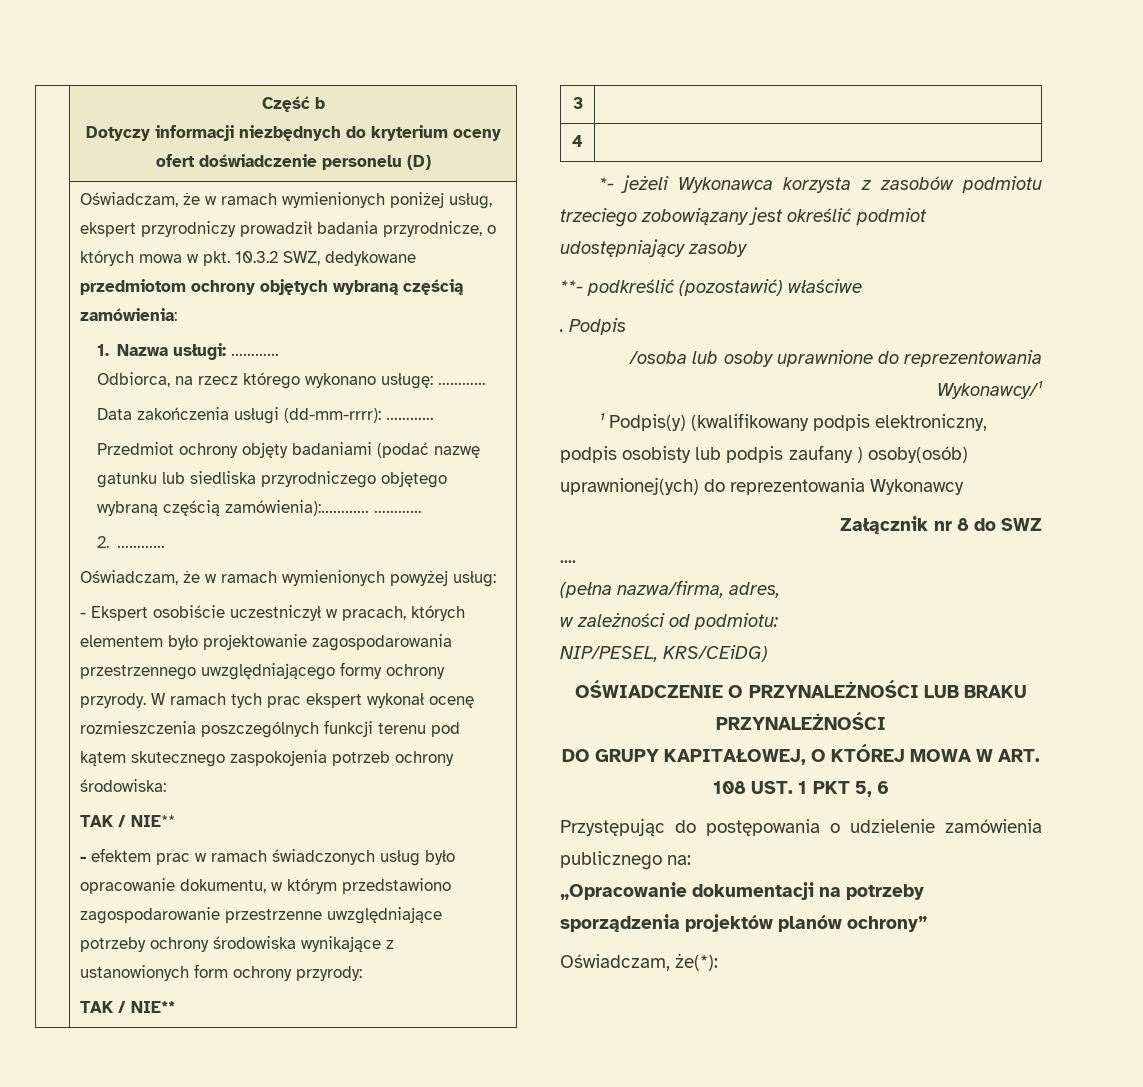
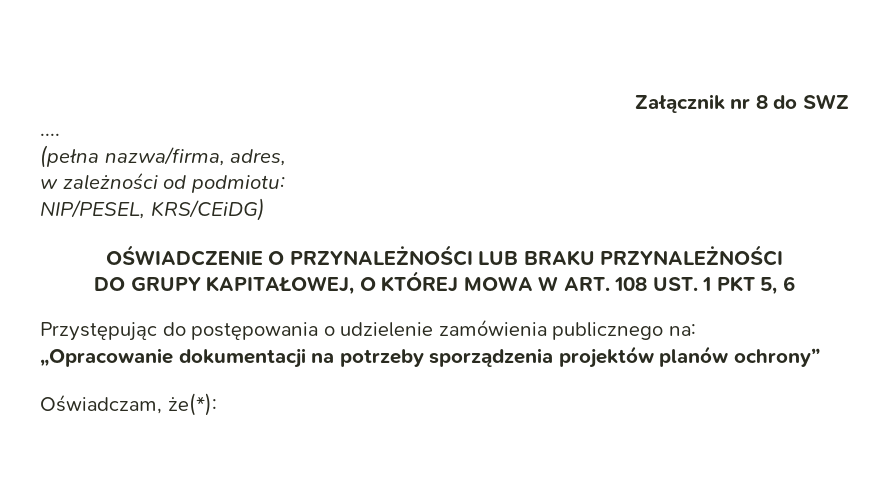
[261,96,325,112] [85,125,501,141] [155,154,431,170] [80,192,493,209] [80,221,497,237] [80,250,417,266] [80,279,464,295] [80,308,178,321] [96,343,280,360] [96,372,486,389] [96,407,434,424] [96,442,480,458] [96,471,447,488] [96,500,422,517] [96,536,166,548] [80,570,497,587] [80,605,466,621] [80,634,453,651] [80,662,446,680] [80,693,475,708] [80,720,461,738] [80,750,455,767] [80,779,167,792] [80,815,176,827] [80,848,456,866] [80,878,452,894] [80,907,443,924] [80,936,395,953] [80,964,363,981] [80,1001,176,1013] [572,97,583,109] [572,135,583,147] [598,175,1042,193] [560,207,927,227] [560,239,749,258] [560,279,863,296] [559,318,627,335] [629,350,1042,367] [937,381,1043,399] [598,413,988,431] [560,445,968,463] [560,477,965,495] | Część b // Dotyczy informacji niezbędnych do kryterium oceny ofert doświadczenie personelu (D) // | Oświadczam, że w ramach wymienionych poniżej usług, ekspert przyrodniczy prowadził badania przyrodnicze, o których mowa w pkt. 10.3.2 SWZ, dedykowane przedmiotom ochrony objętych wybraną częścią zamówienia: // 1. Nazwa usługi: ………… // Odbiorca, na rzecz którego wykonano usługę: ………… // Data zakończenia usługi (dd-mm-rrrr): ………… // Przedmiot ochrony objęty badaniami (podać nazwę gatunku lub siedliska przyrodniczego objętego wybraną częścią zamówienia):………… ………… // 2. ………… // Oświadczam, że w ramach wymienionych powyżej usług: // - Ekspert osobiście uczestniczył w pracach, których elementem było projektowanie zagospodarowania przestrzennego uwzględniającego formy ochrony przyrody. W ramach tych prac ekspert wykonał ocenę rozmieszczenia poszczególnych funkcji terenu pod kątem skutecznego zaspokojenia potrzeb ochrony środowiska: // TAK / NIE** // - efektem prac w ramach świadczonych usług było opracowanie dokumentu, w którym przedstawiono zagospodarowanie przestrzenne uwzględniające potrzeby ochrony środowiska wynikające z ustanowionych form ochrony przyrody: // TAK / NIE** // 3 | // 4 | // *- jeżeli Wykonawca korzysta z zasobów podmiotu trzeciego zobowiązany jest określić podmiot udostępniający zasoby // **- podkreślić (pozostawić) właściwe // . Podpis // /osoba lub osoby uprawnione do reprezentowania Wykonawcy/¹ // ¹ Podpis(y) (kwalifikowany podpis elektroniczny, podpis osobisty lub podpis zaufany ) osoby(osób) uprawnionej(ych) do reprezentowania Wykonawcy // -> (634, 103) none

